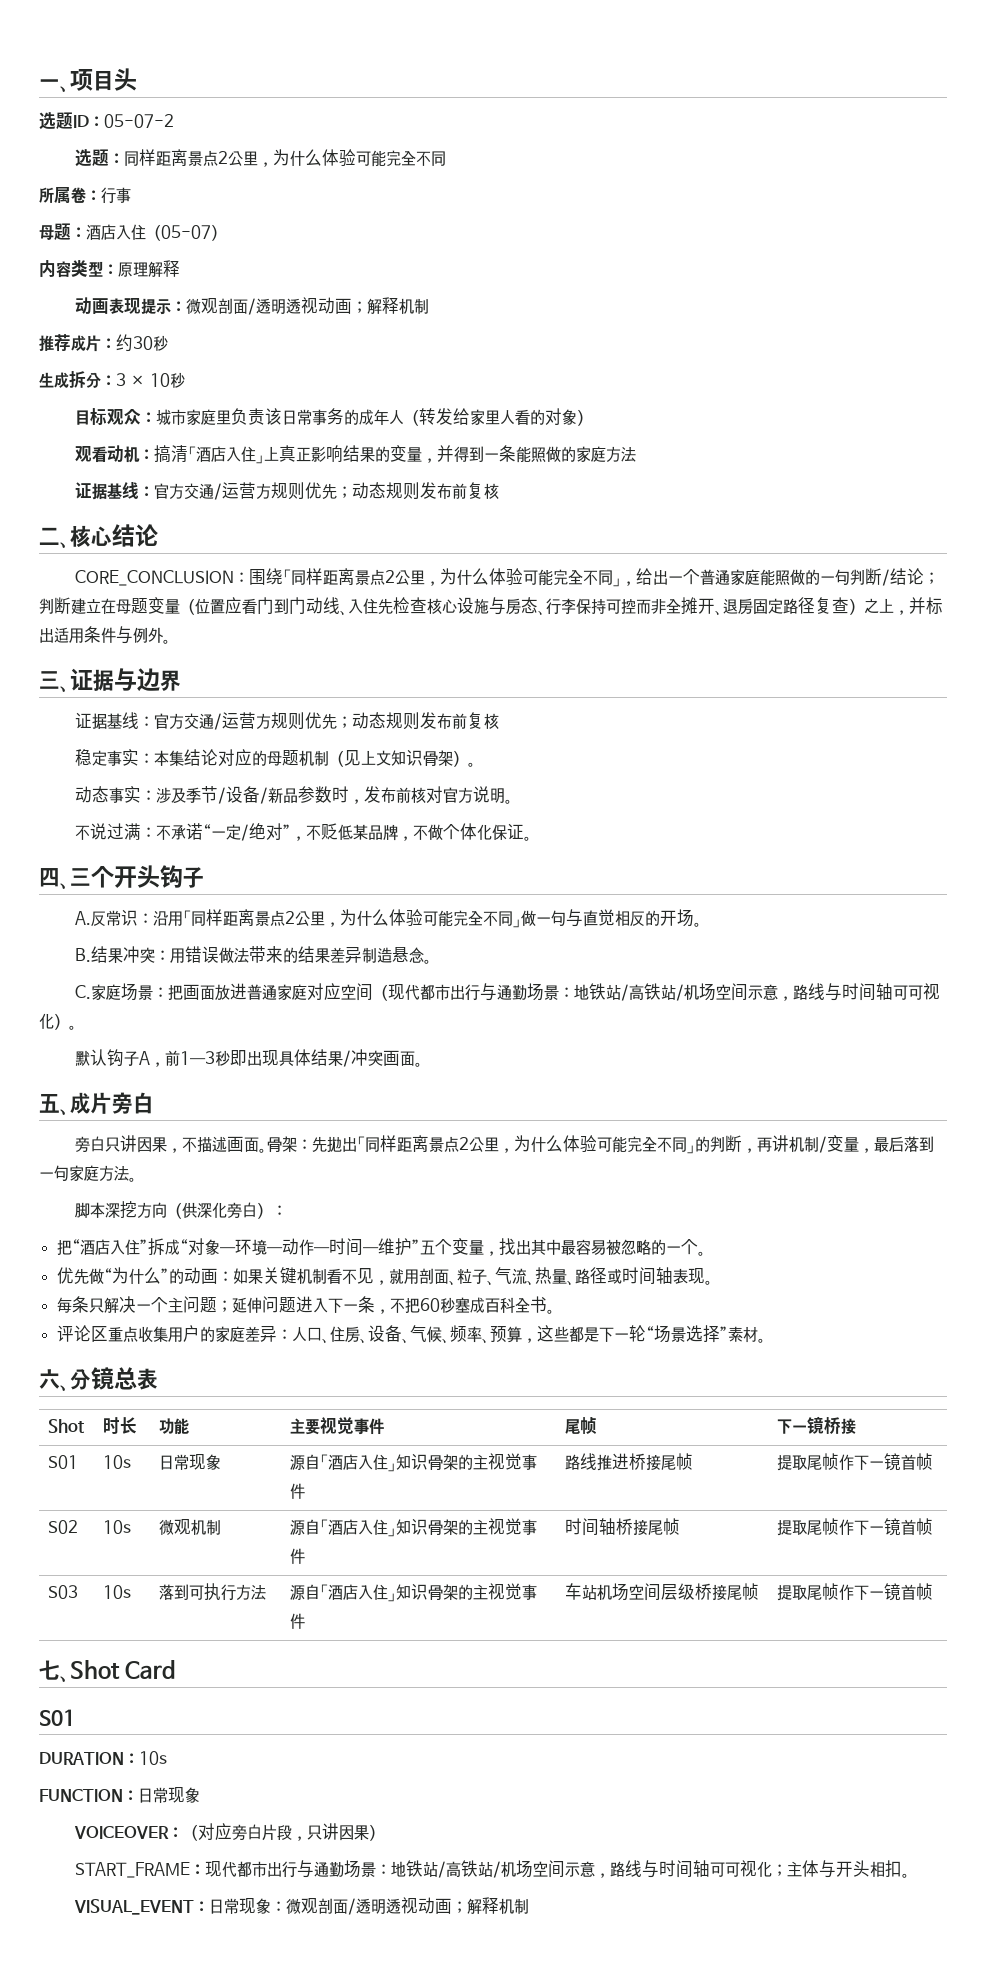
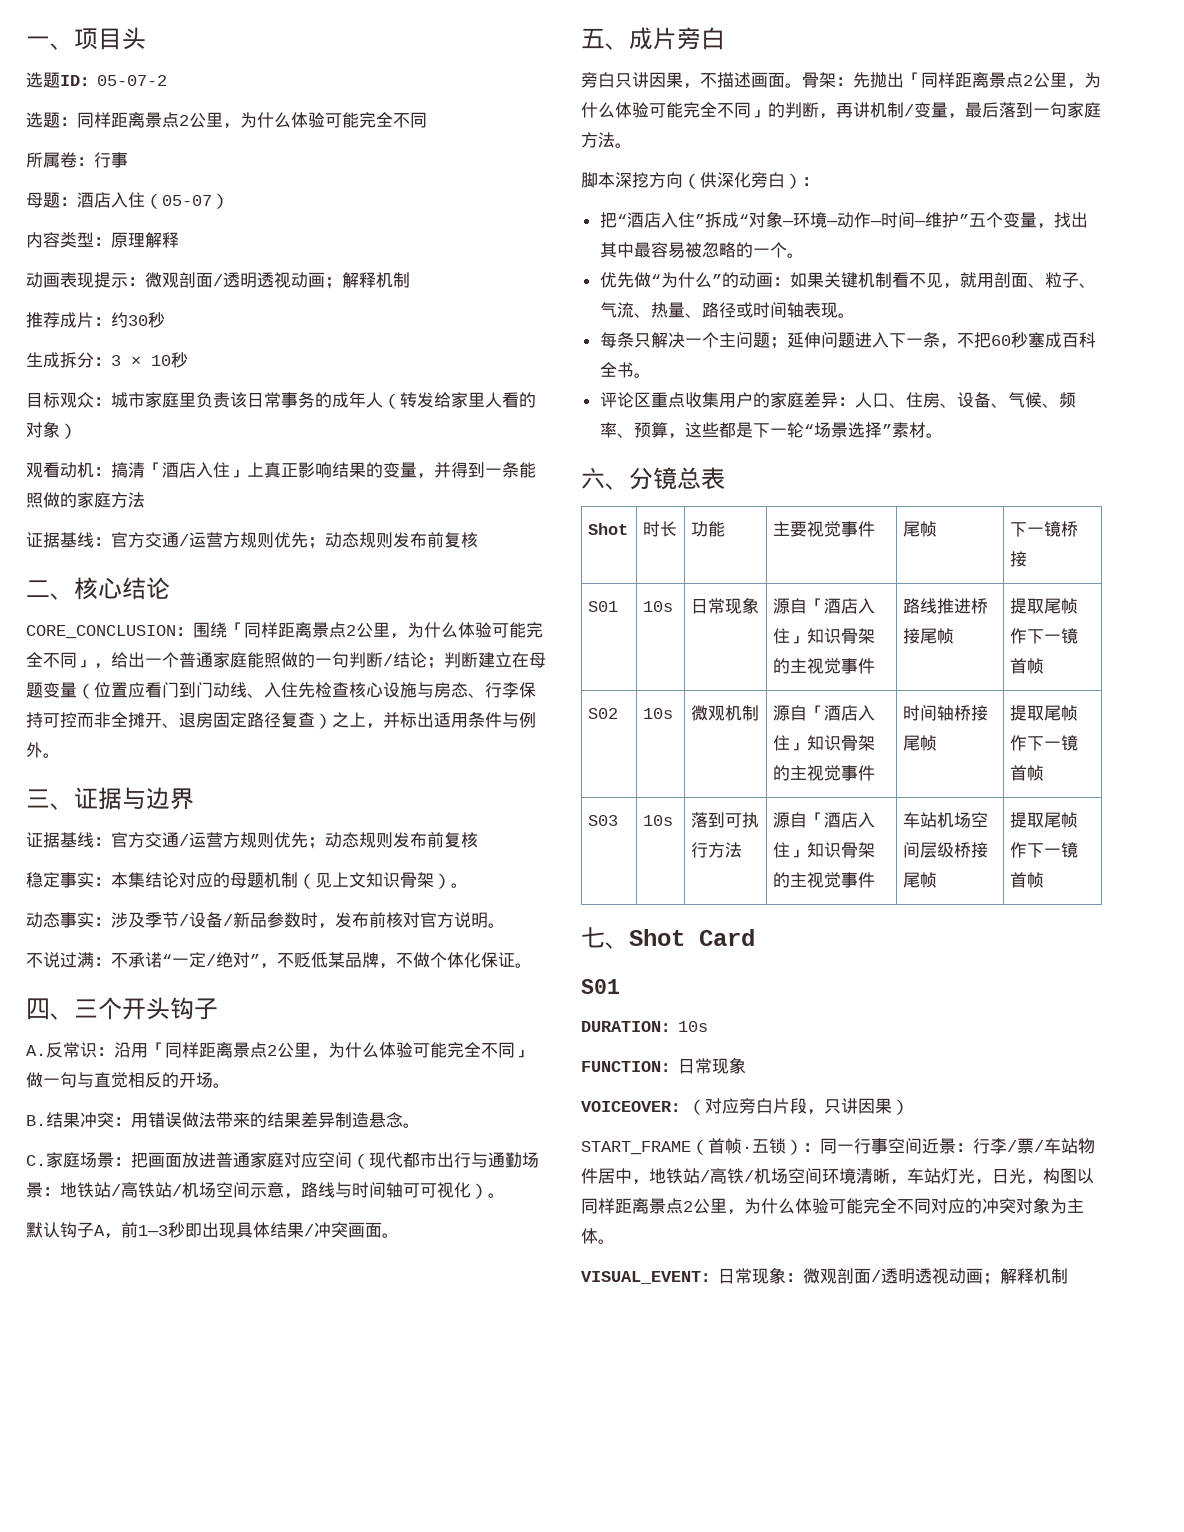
[190,1860,903,1878] ：现代都市出行与通勤场景：地铁站/高铁站/机场空间示意，路线与时间轴可可视化；主体与开头相扣 -> [691,1138,1095,1155] [581,1168,1094,1185] [581,1197,1084,1215] [581,1228,598,1244] （首帧·五锁）：同一行事空间近景：行李/票/车站物件居中，地铁站/高铁/机场空间环境清晰，车站灯光，日光，构图以同样距离景点2公里，为什么体验可能完全不同对应的冲突对象为主体

